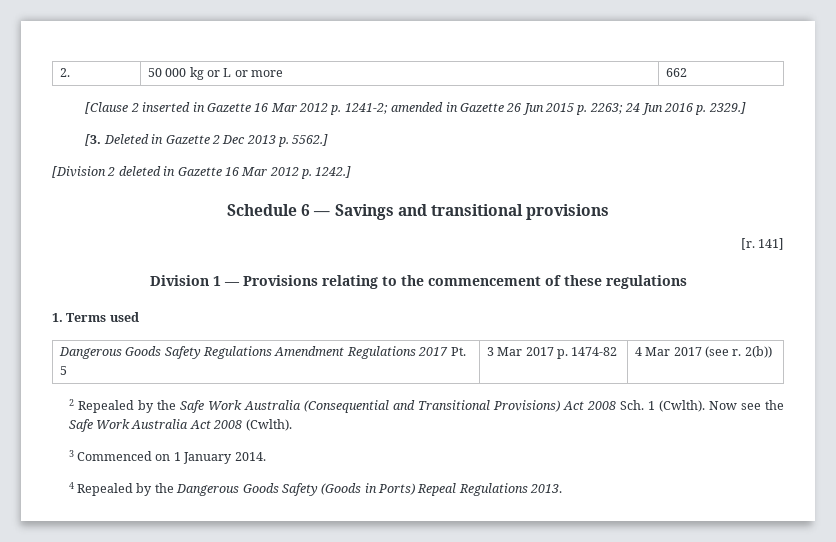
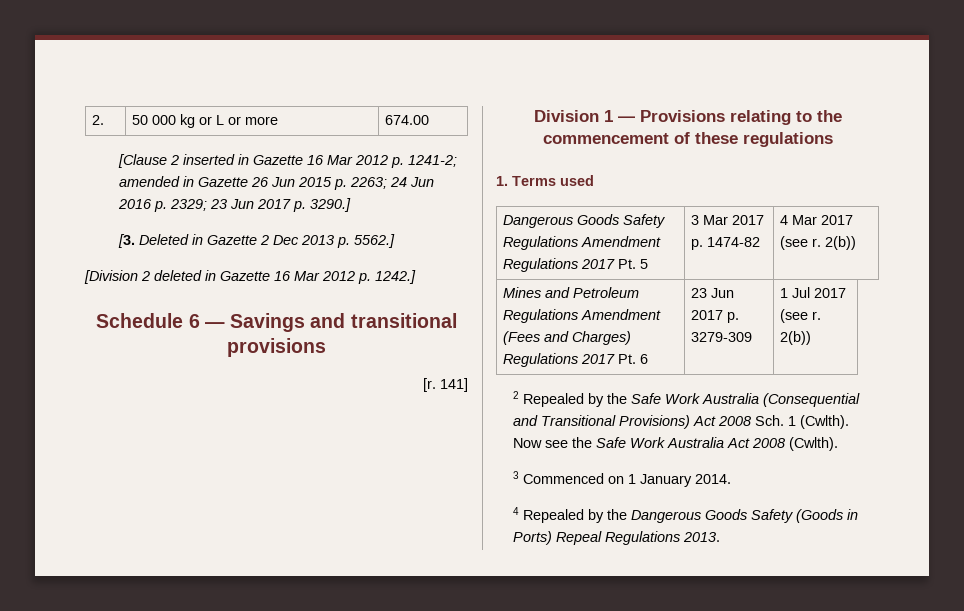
[665,68,687,77] 662 -> [384,115,429,125] 674.00
[708,102,746,114] 2329.] -> [169,198,351,212] 2329; 23 Jun 2017 p. 3290.]
(772, 352) none -> [502,287,639,298] [502,309,661,323] [502,331,631,345] [502,353,648,367] [690,288,734,298] [690,310,739,323] [690,332,752,342] [779,287,846,298] [779,309,821,323] [779,331,811,345] // Mines and Petroleum Regulations Amendment (Fees and Charges) Regulations 2017 Pt. 6 | 23 Jun 2017 p. 3279-309 | 1 Jul 2017 (see r. 2(b))

